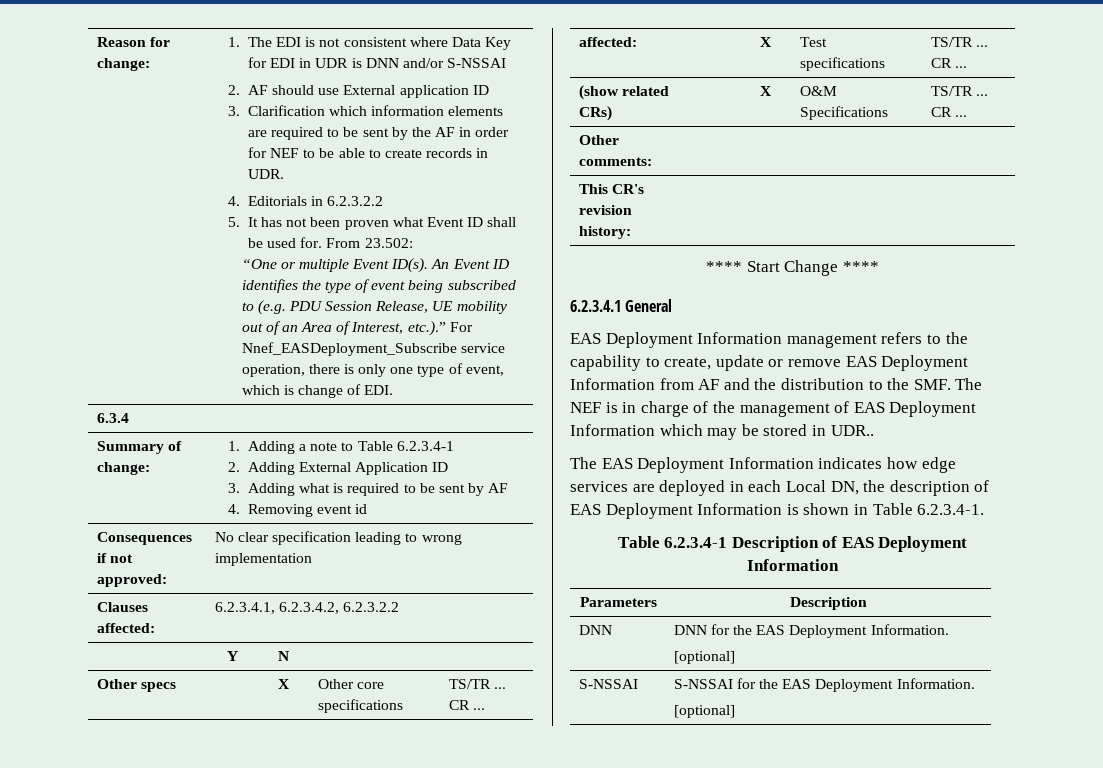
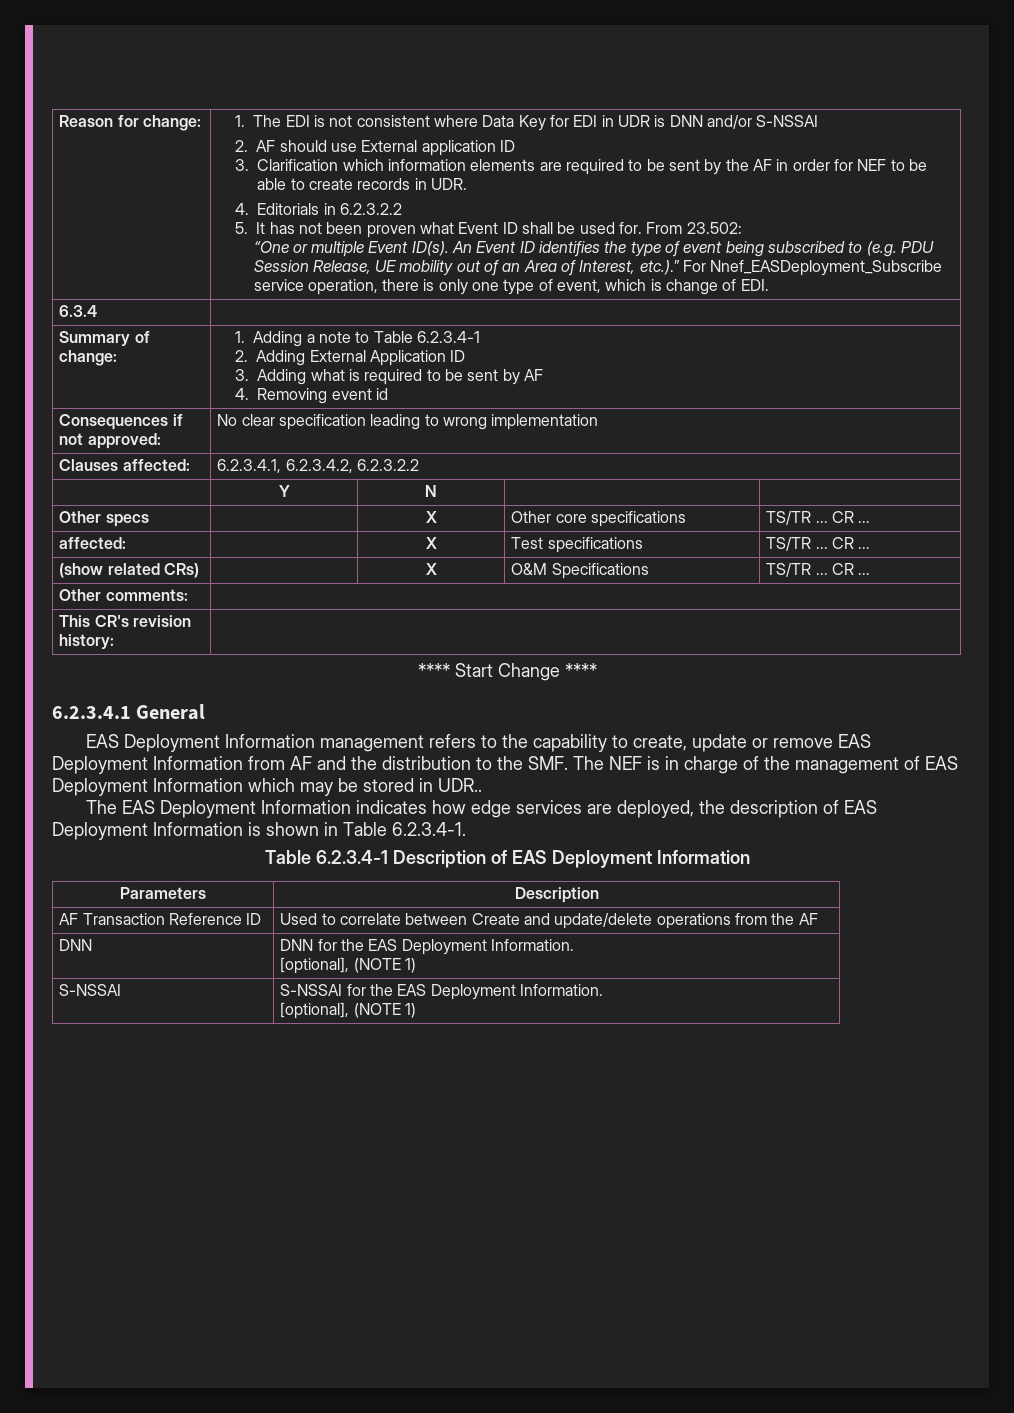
[659,480,859,496] deployed in each Local DN, -> [616,800,694,818] deployed,
(867, 603) none -> [59,913,262,925] [280,913,818,929] // AF Transaction Reference ID | Used to correlate between Create and update/delete operations from the AF
[673,651,735,664] [optional] -> [280,957,417,974] [optional], (NOTE 1)
[673,705,735,718] [optional] -> [280,1002,417,1019] [optional], (NOTE 1)

